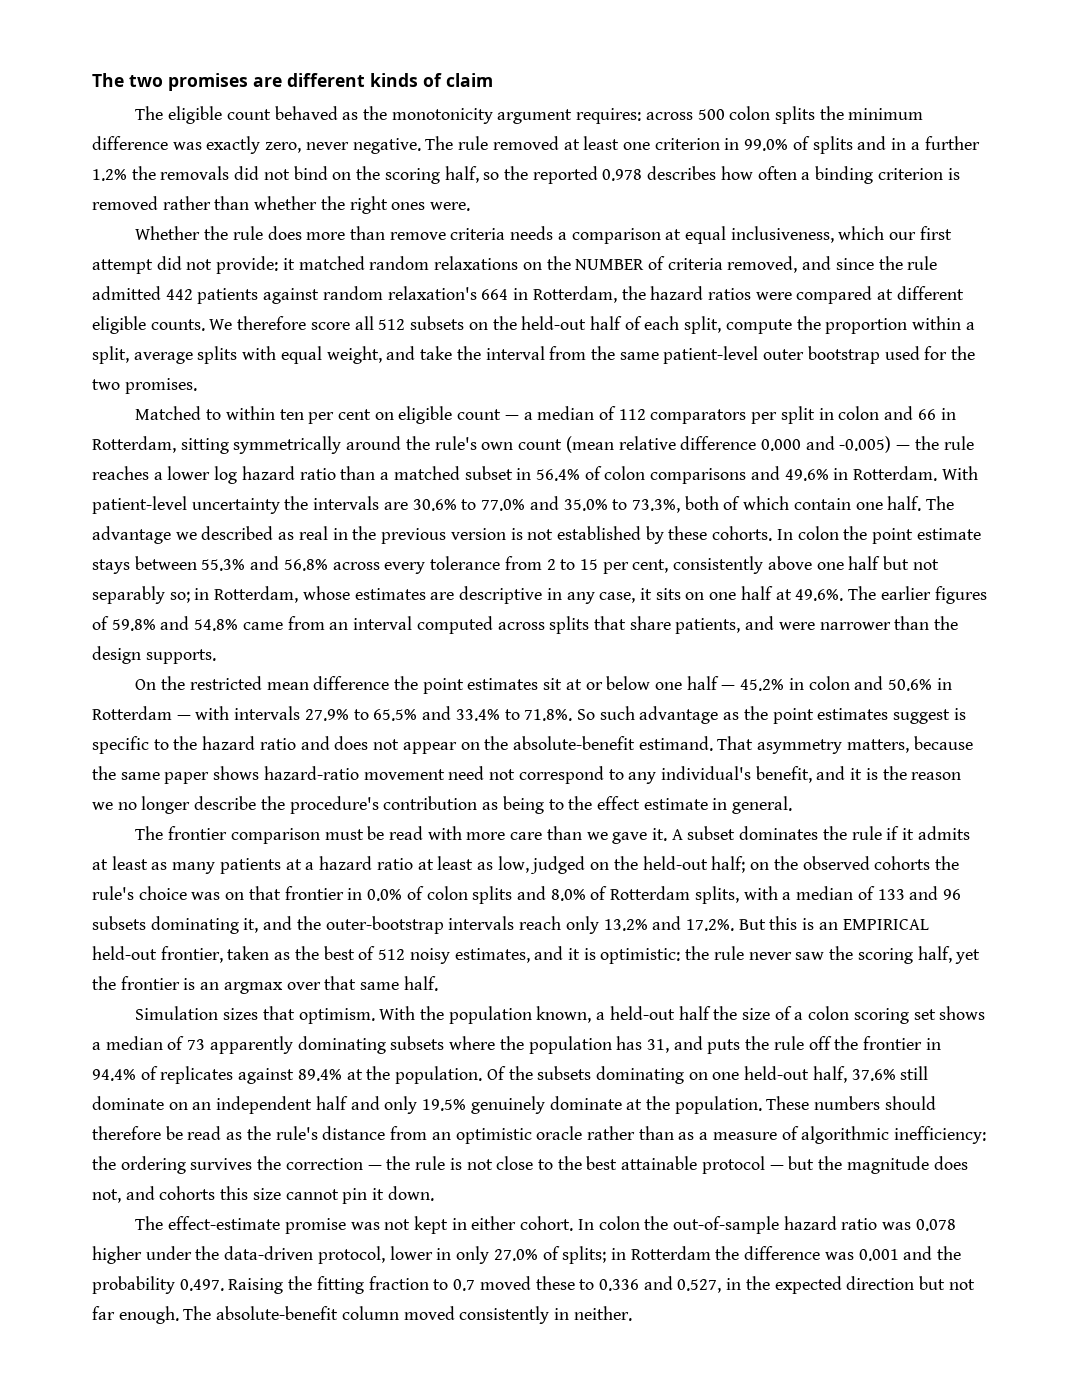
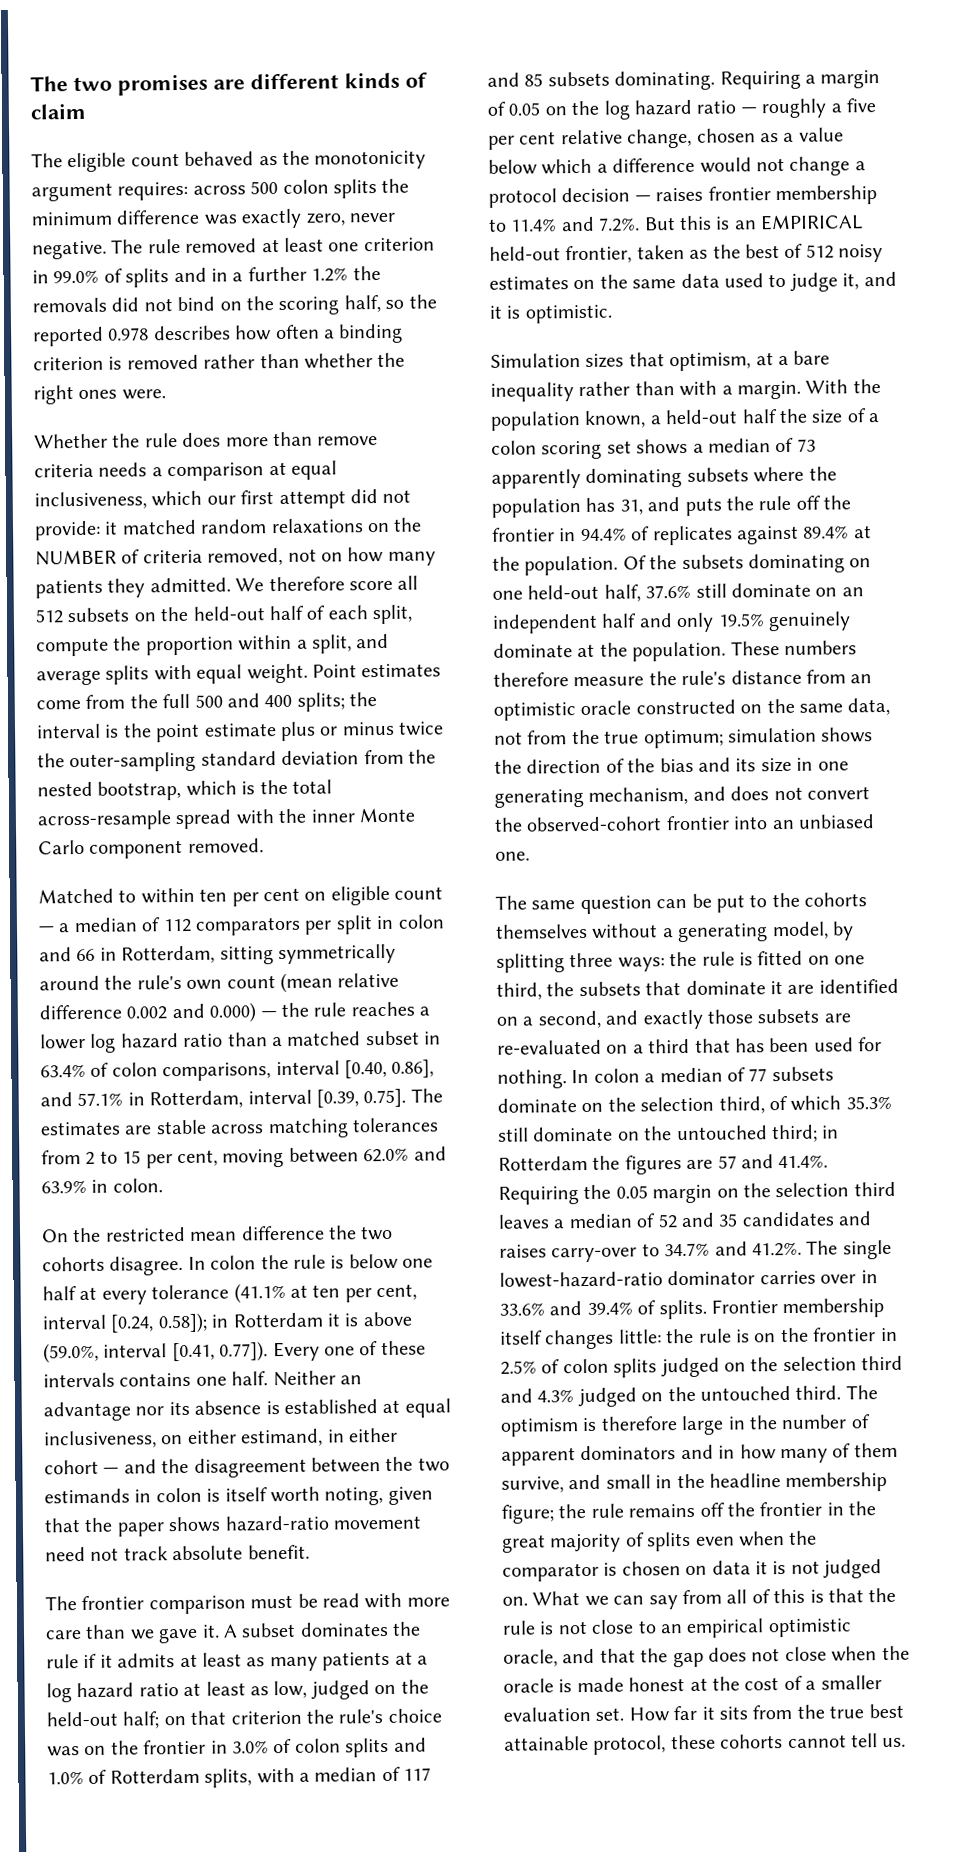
[802,256,938,270] [92,286,964,304] [92,316,205,334] and since the rule admitted 442 patients against random relaxation's 664 in Rotterdam, the hazard ratios were compared at different eligible counts. -> [287,546,436,566] [35,577,231,599] not on how many patients they admitted.
(129, 355) none -> [356,633,390,649] and
[326,346,976,364] [92,378,197,394] weight, and take the interval from the same patient-level outer bootstrap used for the two promises. -> [246,663,442,684] [36,692,378,712] [36,721,445,743] [37,749,436,773] [37,779,332,801] [37,807,415,831] [38,838,264,859] weight. Point estimates come from the full 500 and 400 splits; the interval is the point estimate plus or minus twice the outer-sampling standard deviation from the nested bootstrap, which is the total across-resample spread with the inner Monte Carlo component removed.
[760,436,892,453] 0.000 and -0.005) -> [126,1002,257,1023] 0.002 and 0.000)
[535,466,978,484] [92,496,955,514] [92,526,981,544] [92,556,501,574] 56.4% of colon comparisons and 49.6% in Rotterdam. With patient-level uncertainty the intervals are 30.6% to 77.0% and 35.0% to 73.3%, both of which contain one half. The advantage we described as real in the previous version is not established by these cohorts. In colon the point estimate stays between 55.3% and 56.8% across every tolerance -> [40,1059,435,1082] [40,1088,443,1109] [40,1117,439,1139] 63.4% of colon comparisons, interval [0.40, 0.86], and 57.1% in Rotterdam, interval [0.39, 0.75]. The estimates are stable across matching tolerances
[673,556,939,574] [92,586,987,604] [92,616,959,634] [92,646,216,664] consistently above one half but not separably so; in Rotterdam, whose estimates are descriptive in any case, it sits on one half at 49.6%. The earlier figures of 59.8% and 54.8% came from an interval computed across splits that share patients, and were narrower than the design supports. -> [222,1146,447,1168] [41,1178,163,1194] moving between 62.0% and 63.9% in colon.
[422,676,952,694] [92,706,966,724] [92,736,973,754] [92,766,160,780] point estimates sit at or below one half — 45.2% in colon and 50.6% in Rotterdam — with intervals 27.9% to 65.5% and 33.4% to 71.8%. So such advantage as the point estimates suggest is specific to the hazard ratio and does not appear on the absolute-benefit estimand. That asymmetry matters, because the same -> [360,1225,394,1241] [42,1253,434,1276] [42,1282,418,1305] [42,1311,412,1334] [43,1340,426,1364] [43,1370,362,1388] [43,1398,451,1422] [44,1427,398,1449] [44,1456,450,1478] [44,1486,433,1506] [44,1517,114,1533] two cohorts disagree. In colon the rule is below one half at every tolerance (41.1% at ten per cent, interval [0.24, 0.58]); in Rotterdam it is above (59.0%, interval [0.41, 0.77]). Every one of these intervals contains one half. Neither an advantage nor its absence is established at equal inclusiveness, on either estimand, in either cohort — and the disagreement between the two estimands in colon is itself worth noting, given that the
[518,766,962,784] [92,796,793,814] correspond to any individual's benefit, and it is the reason we no longer describe the procedure's contribution as being to the effect estimate in general. -> [123,1544,310,1561] track absolute benefit.
(315, 866) none -> [46,1683,72,1703] log
[773,856,931,870] the observed cohorts -> [190,1710,302,1725] that criterion
[248,886,403,901] that frontier in 0.0% -> [110,1739,269,1755] the frontier in 3.0%
[550,889,586,901] 8.0% -> [47,1771,84,1785] 1.0%
[877,886,961,900] [92,916,734,934] 133 and 96 subsets dominating it, and the outer-bootstrap intervals reach only 13.2% and 17.2%. -> [403,1767,432,1781] [487,69,881,91] [487,98,876,120] [488,127,844,150] [488,156,866,176] [488,185,877,208] [488,216,641,232] 117 and 85 subsets dominating. Requiring a margin of 0.05 on the log hazard ratio — roughly a five per cent relative change, chosen as a value below which a difference would not change a protocol decision — raises frontier membership to 11.4% and 7.2%.
[454,946,981,964] [92,976,438,994] [135,1006,375,1024] estimates, and it is optimistic: the rule never saw the scoring half, yet the frontier is an argmax over that same half. // Simulation sizes that optimism. -> [489,271,897,292] [489,304,613,324] [490,350,831,372] [490,380,801,402] estimates on the same data used to judge it, and it is optimistic. // Simulation sizes that optimism, at a bare inequality rather than with a margin.
[884,1096,936,1110] [92,1126,243,1140] should therefore be read as -> [493,672,645,687] therefore measure
[586,1126,987,1144] [92,1156,382,1174] rather than as a measure of algorithmic inefficiency: the ordering survives the correction — -> [635,697,891,716] [494,727,874,749] [494,757,849,774] [494,786,870,808] [494,814,875,832] [495,851,530,861] [495,892,868,915] [495,921,854,943] [496,950,866,973] [496,978,899,1000] [496,1008,851,1030] [497,1037,883,1055] [497,1066,834,1089] [497,1095,892,1114] [498,1124,840,1143] [498,1154,829,1175] [498,1181,896,1205] [498,1211,872,1229] [499,1239,892,1263] [499,1270,878,1288] [499,1298,885,1320] [500,1327,898,1350] [500,1355,904,1378] [500,1385,878,1408] [500,1414,871,1437] [501,1442,898,1466] [501,1471,888,1493] [501,1501,877,1524] [502,1530,818,1553] [502,1559,883,1582] [502,1588,864,1610] constructed on the same data, not from the true optimum; simulation shows the direction of the bias and its size in one generating mechanism, and does not convert the observed-cohort frontier into an unbiased one. // The same question can be put to the cohorts themselves without a generating model, by splitting three ways: the rule is fitted on one third, the subsets that dominate it are identified on a second, and exactly those subsets are re-evaluated on a third that has been used for nothing. In colon a median of 77 subsets dominate on the selection third, of which 35.3% still dominate on the untouched third; in Rotterdam the figures are 57 and 41.4%. Requiring the 0.05 margin on the selection third leaves a median of 52 and 35 candidates and raises carry-over to 34.7% and 41.2%. The single lowest-hazard-ratio dominator carries over in 33.6% and 39.4% of splits. Frontier membership itself changes little: the rule is on the frontier in 2.5% of colon splits judged on the selection third and 4.3% judged on the untouched third. The optimism is therefore large in the number of apparent dominators and in how many of them survive, and small in the headline membership figure; the rule remains off the frontier in the great majority of splits even when the comparator is chosen on data it is not judged on. What we can say from all of this is that
[557,1156,968,1174] [92,1186,434,1204] [135,1216,956,1234] [92,1246,962,1264] [92,1276,975,1294] [92,1306,632,1324] the best attainable protocol — but the magnitude does not, and cohorts this size cannot pin it down. // The effect-estimate promise was not kept in either cohort. In colon the out-of-sample hazard ratio was 0.078 higher under the data-driven protocol, lower in only 27.0% of splits; in Rotterdam the difference was 0.001 and the probability 0.497. Raising the fitting fraction to 0.7 moved these to 0.336 and 0.527, in the expected direction but not far enough. The absolute-benefit column moved consistently in neither. -> [660,1618,852,1638] [503,1645,910,1668] [503,1675,882,1693] [503,1703,904,1722] [504,1733,907,1755] an empirical optimistic oracle, and that the gap does not close when the oracle is made honest at the cost of a smaller evaluation set. How far it sits from the true best attainable protocol, these cohorts cannot tell us.

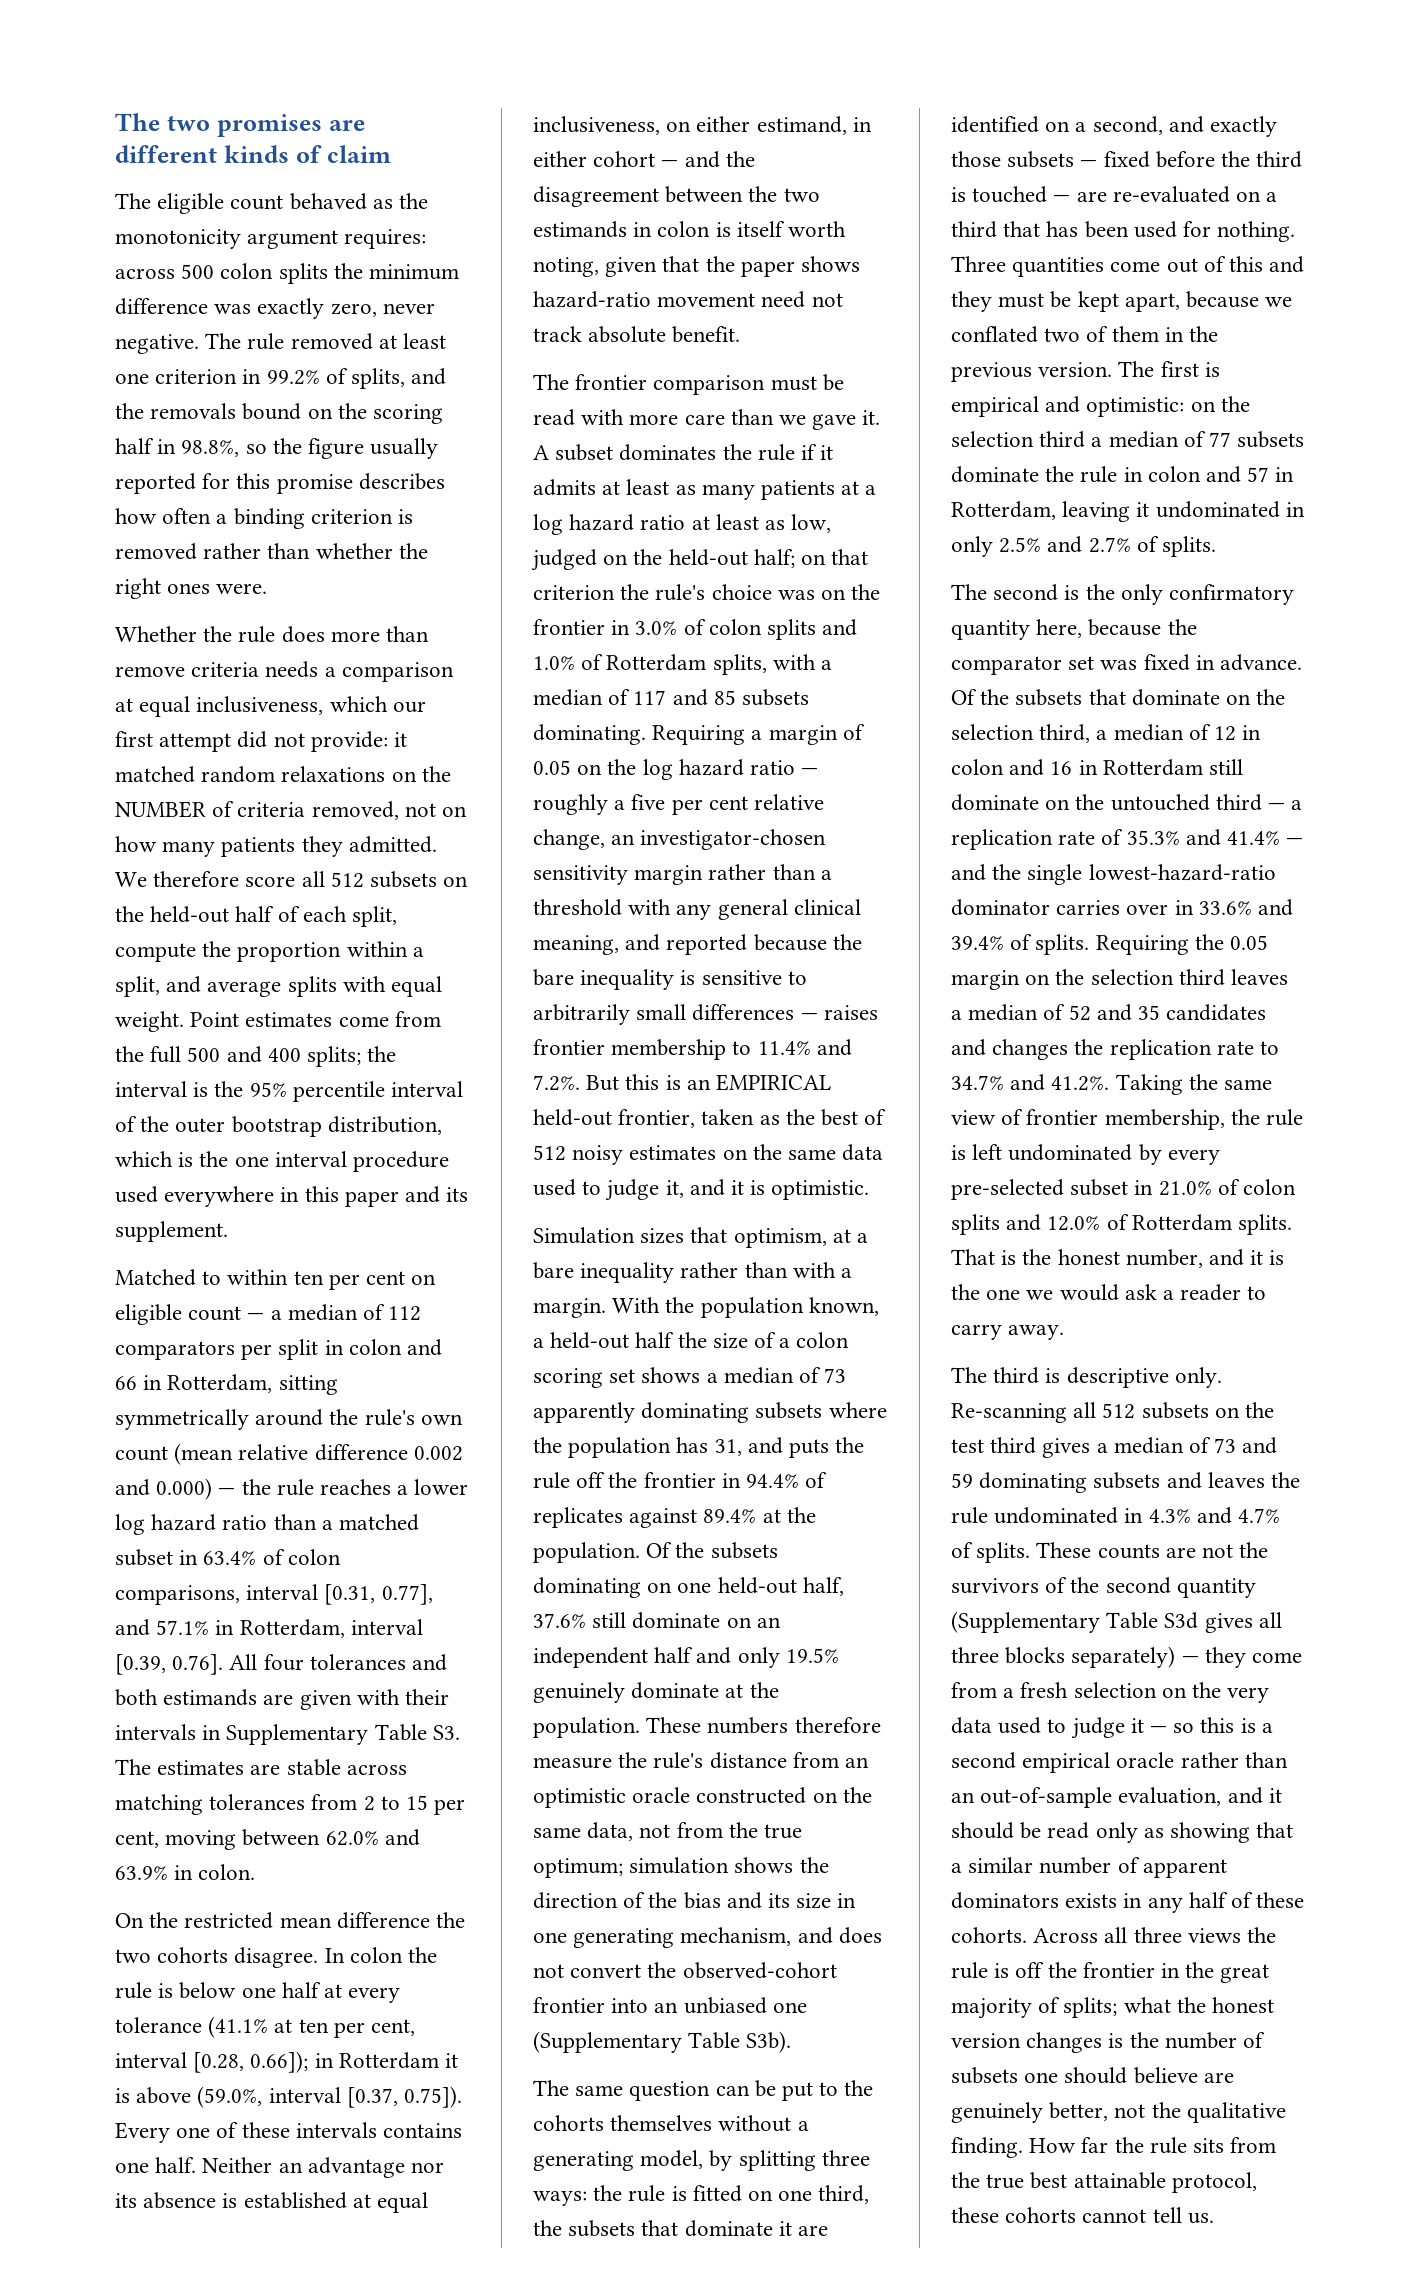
[53,265,381,288] [32,294,437,315] [33,326,150,347] 99.0% of splits and in a further 1.2% the removals did not bind on the scoring half, so the reported 0.978 -> [266,368,447,389] [115,403,444,424] [115,438,439,459] [115,473,353,494] 99.2% of splits, and the removals bound on the scoring half in 98.8%, so the figure usually reported for this promise
[155,721,445,743] [37,749,436,773] [37,779,332,801] [37,807,415,831] [38,838,264,859] point estimate plus or minus twice the outer-sampling standard deviation from the nested bootstrap, which is the total across-resample spread with the inner Monte Carlo component removed. -> [249,1081,464,1102] [115,1116,442,1137] [115,1151,450,1172] [115,1186,469,1207] [115,1221,228,1242] 95% percentile interval of the outer bootstrap distribution, which is the one interval procedure used everywhere in this paper and its supplement.
[344,1059,435,1079] [0.40, 0.86], -> [324,1584,433,1605] [0.31, 0.77],
[363,1088,407,1108] 0.75]. -> [172,1654,448,1675] [115,1689,450,1710] [115,1724,460,1745] 0.76]. All four tolerances and both estimands are given with their intervals in Supplementary Table S3.
[110,1312,208,1334] [0.24, 0.58]); -> [193,2051,309,2073] [0.28, 0.66]);
[171,1341,269,1362] [0.41, 0.77]). -> [346,2086,463,2108] [0.37, 0.75]).
[696,127,844,143] [488,156,866,176] [488,187,631,208] chosen as a value below which a difference would not change a protocol decision -> [611,829,827,850] [533,864,832,885] [533,899,861,920] [533,934,862,955] [533,969,807,990] [533,1004,795,1025] an investigator-chosen sensitivity margin rather than a threshold with any general clinical meaning, and reported because the bare inequality is sensitive to arbitrarily small differences
[495,851,530,861] one. -> [772,2002,807,2013] [533,2031,792,2053] one (Supplementary Table S3b).
(820, 1016) none -> [1080,151,1303,168] [951,186,1071,203] — fixed before the third is touched —
[571,1068,640,1084] In colon -> [951,256,1305,277] [951,291,1293,312] [951,326,1219,343] [951,361,1220,382] [951,396,1250,417] [951,431,1086,448] Three quantities come out of this and they must be kept apart, because we conflated two of them in the previous version. The first is empirical and optimistic: on the selection third
[581,1095,892,1114] on the selection third, of which 35.3% -> [1045,466,1295,483] [951,501,1305,522] [951,536,1217,557] [951,584,1295,605] [951,619,1197,640] [951,654,1303,675] [951,689,1286,706] [951,724,1262,743] [951,759,1203,776] the rule in colon and 57 in Rotterdam, leaving it undominated in only 2.5% and 2.7% of splits. // The second is the only confirmatory quantity here, because the comparator set was fixed in advance. Of the subsets that dominate on the selection third, a median of 12 in colon and 16 in Rotterdam
[771,1124,840,1143] [498,1154,829,1175] third; in Rotterdam the figures are 57 and 41.4%. -> [1215,794,1303,811] [951,829,1304,850] [951,864,1276,885] [951,899,1294,916] [951,934,1090,955] third — a replication rate of 35.3% and 41.4% — and the single lowest-hazard-ratio dominator carries over in 33.6% and 39.4% of splits.
[499,1239,892,1263] [499,1270,878,1288] [499,1298,885,1320] [500,1327,898,1350] [500,1355,904,1378] [500,1385,878,1408] [500,1414,871,1437] [501,1442,898,1466] [501,1471,888,1493] [501,1503,696,1524] raises carry-over to 34.7% and 41.2%. The single lowest-hazard-ratio dominator carries over in 33.6% and 39.4% of splits. Frontier membership itself changes little: the rule is on the frontier in 2.5% of colon splits judged on the selection third and 4.3% judged on the untouched third. The optimism is therefore large in the number of apparent dominators and in how many of them survive, and small in the headline membership figure; the rule remains -> [992,1039,1280,1060] [951,1074,1273,1095] [951,1109,1304,1130] [951,1144,1220,1165] [951,1179,1297,1200] [951,1214,1293,1235] [951,1249,1285,1268] [951,1284,1267,1301] [951,1324,1065,1340] [951,1367,1222,1388] [951,1402,1275,1423] [951,1437,1278,1458] [951,1472,1301,1493] [951,1507,1281,1524] [951,1542,1269,1563] [951,1577,1256,1598] [951,1611,1282,1633] [951,1646,1303,1668] [951,1682,1270,1703] [951,1717,1273,1739] [951,1752,1288,1773] [951,1787,1282,1808] [951,1822,1294,1843] [951,1857,1227,1878] [951,1892,1305,1913] [951,1927,1277,1943] [951,1962,1010,1979] changes the replication rate to 34.7% and 41.2%. Taking the same view of frontier membership, the rule is left undominated by every pre-selected subset in 21.0% of colon splits and 12.0% of Rotterdam splits. That is the honest number, and it is the one we would ask a reader to carry away. // The third is descriptive only. Re-scanning all 512 subsets on the test third gives a median of 73 and 59 dominating subsets and leaves the rule undominated in 4.3% and 4.7% of splits. These counts are not the survivors of the second quantity (Supplementary Table S3d gives all three blocks separately) — they come from a fresh selection on the very data used to judge it — so this is a second empirical oracle rather than an out-of-sample evaluation, and it should be read only as showing that a similar number of apparent dominators exists in any half of these cohorts. Across all three views the rule is
[647,1530,818,1552] [502,1559,883,1582] [502,1587,897,1610] [502,1618,852,1638] [503,1645,910,1668] [503,1675,882,1693] [503,1705,715,1722] splits even when the comparator is chosen on data it is not judged on. What we can say from all of this is that the rule is not close to an empirical optimistic oracle, and that the gap does not close when the oracle is made honest at the cost of a smaller evaluation set. How far it -> [1063,1997,1275,2018] [951,2032,1266,2053] [951,2067,1234,2084] [951,2102,1286,2123] [951,2137,1187,2158] splits; what the honest version changes is the number of subsets one should believe are genuinely better, not the qualitative finding. How far the rule

